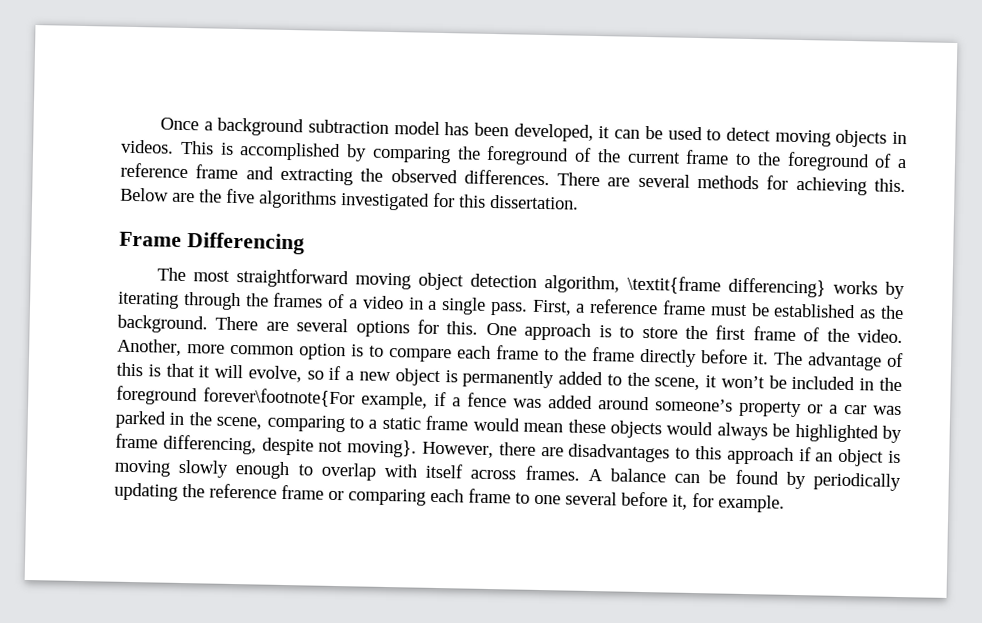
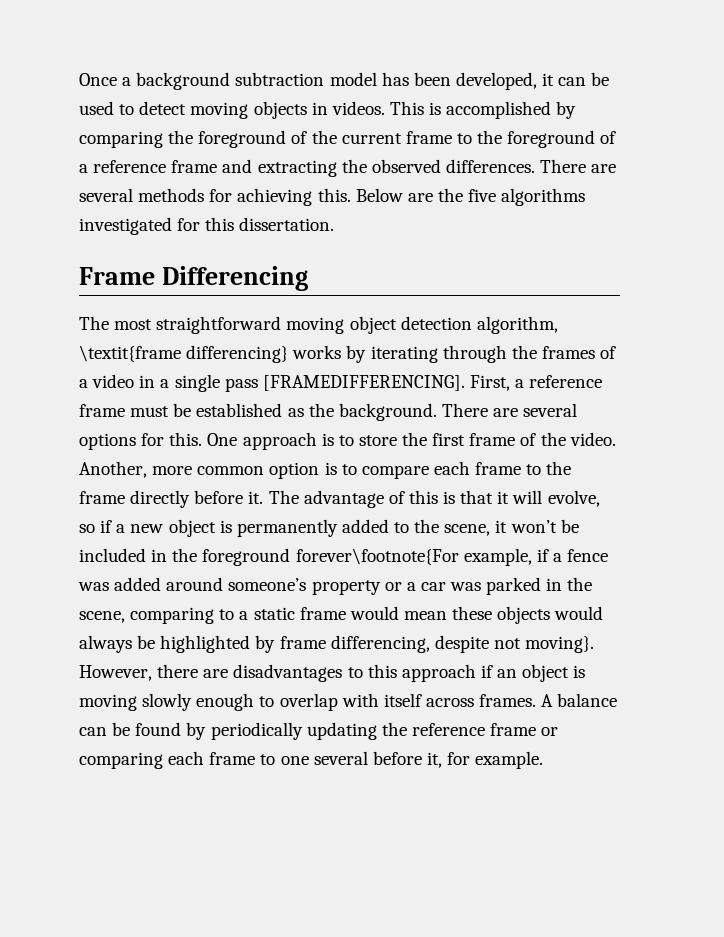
[489,301,528,316] pass. -> [224,375,465,392] pass [FRAMEDIFFERENCING].

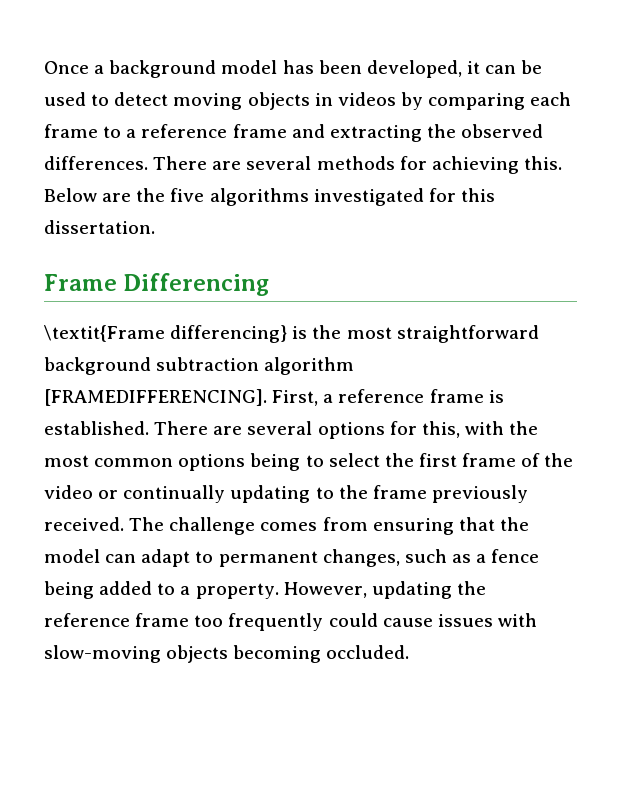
[235,72,325,86] subtraction -> (217, 69) none
[331,101,577,119] [79,130,617,148] videos. This is accomplished by comparing the foreground of the current frame to the foreground of -> [337,92,572,110] [44,124,122,138] videos by comparing each frame to
[79,316,558,334] [79,345,617,363] [79,374,258,392] The most straightforward moving object detection algorithm, \textit{frame differencing} works by iterating through the frames of a video in a single pass -> [44,325,539,343] [44,357,355,375] \textit{Frame differencing} is the most straightforward background subtraction algorithm
[130,403,437,421] must be established as the background. -> [488,390,504,403] [44,421,149,435] is established.
[169,432,397,450] this. One approach is to store -> [421,421,539,438] [44,453,380,471] this, with the most common options being to select
[569,432,616,446] [79,461,572,479] [79,490,600,508] [79,519,579,537] [79,548,609,566] [78,577,593,595] [79,606,604,624] [79,635,595,653] [79,664,586,682] [79,693,618,711] [79,722,559,740] [79,751,544,769] video. Another, more common option is to compare each frame to the frame directly before it. The advantage of this is that it will evolve, so if a new object is permanently added to the scene, it won’t be included in the foreground forever\footnote{For example, if a fence was added around someone’s property or a car was parked in the scene, comparing to a static frame would mean these objects would always be highlighted by frame differencing, despite not moving}. However, there are disadvantages to this approach if an object is moving slowly enough to overlap with itself across frames. A balance can be found by periodically updating the reference frame or comparing each frame to one several before it, for example. -> [44,485,528,503] [44,517,529,535] [44,549,540,567] [44,581,486,599] [44,613,537,631] [44,645,410,663] video or continually updating to the frame previously received. The challenge comes from ensuring that the model can adapt to permanent changes, such as a fence being added to a property. However, updating the reference frame too frequently could cause issues with slow-moving objects becoming occluded.

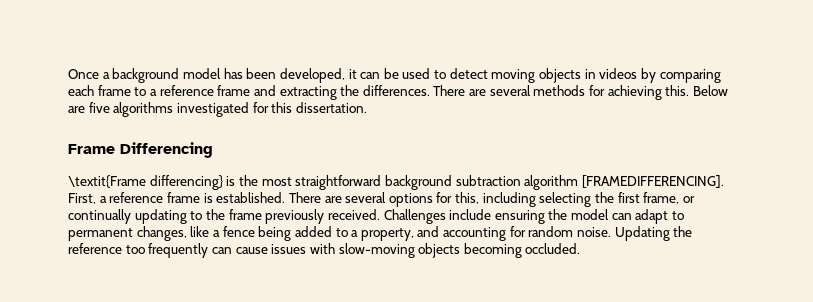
[461,124,544,138] observed -> (360, 90) none
[136,188,166,202] the -> (85, 109) none
[464,421,539,435] [44,453,574,471] [44,485,93,499] with the most common options being to select the first frame of the video -> [482,192,680,207] including selecting the first frame,
[129,517,495,535] The challenge comes from ensuring that -> [383,209,545,224] Challenges include ensuring
[404,549,471,563] such as -> [190,226,210,237] like
[195,581,452,599] property. However, updating -> [360,226,670,241] property, and accounting for random noise. Updating
[135,613,190,627] frame -> (122, 248) none
[328,613,378,627] could -> [211,247,232,254] can

